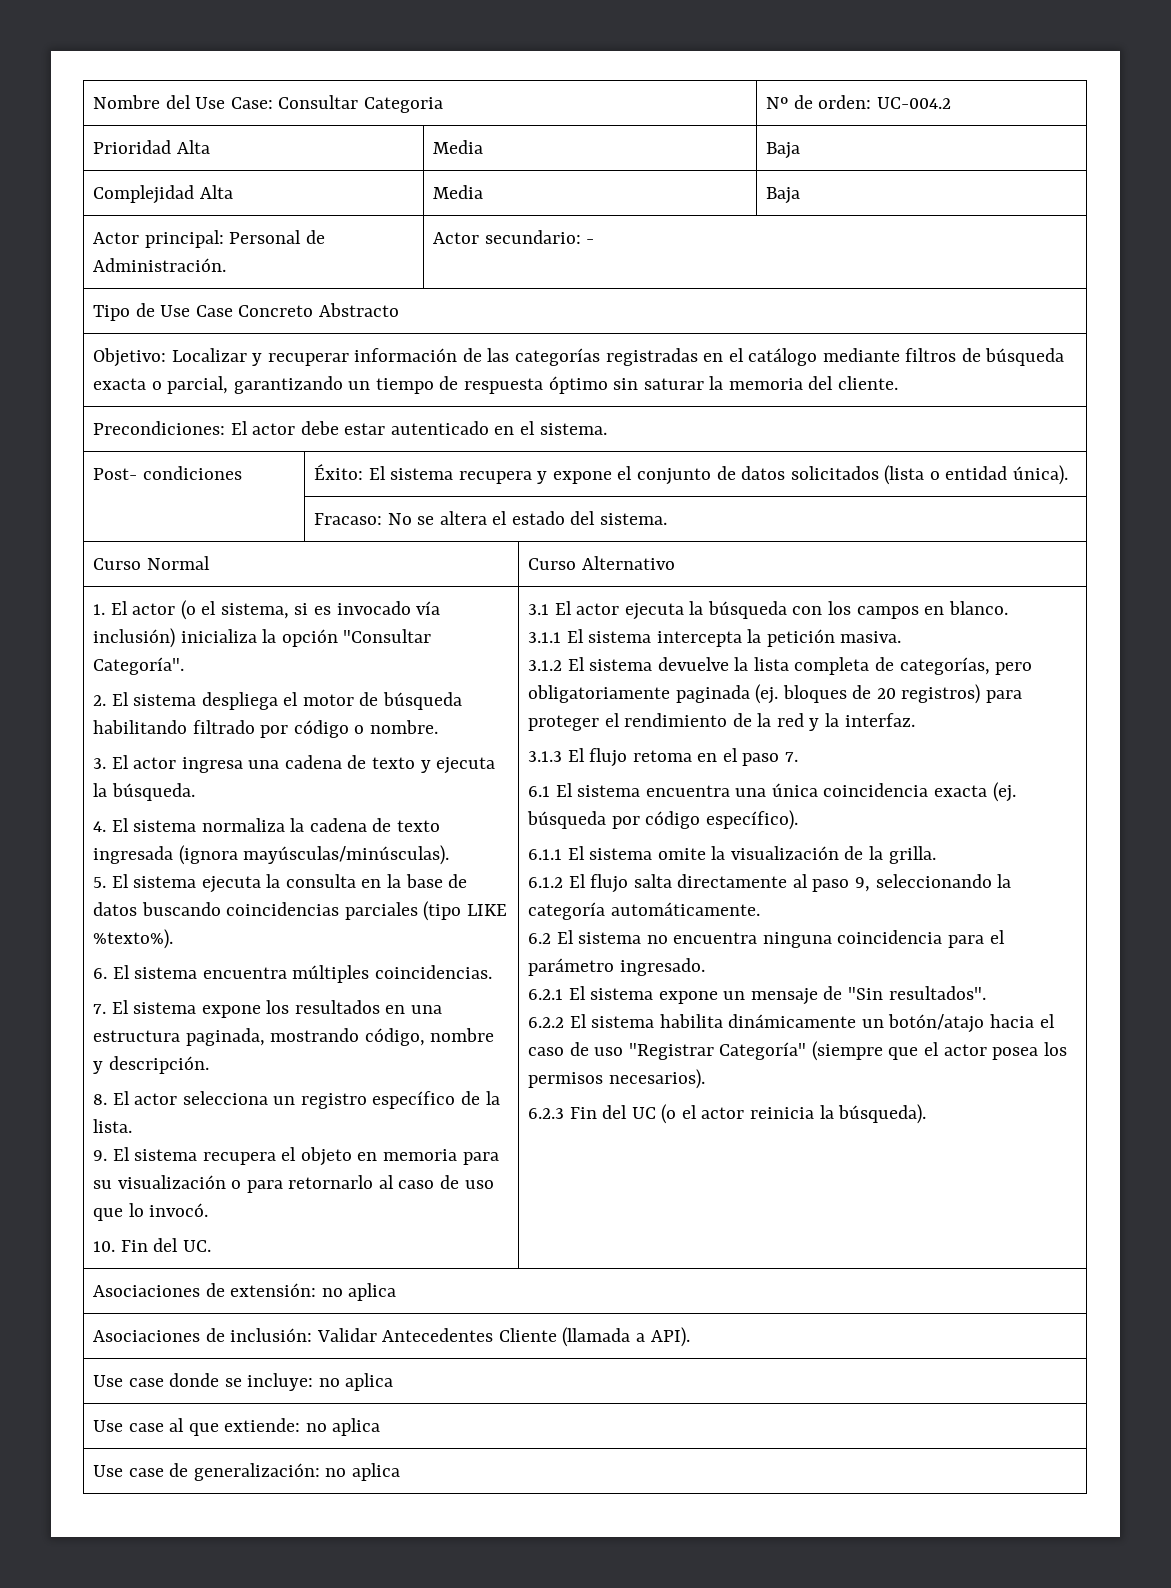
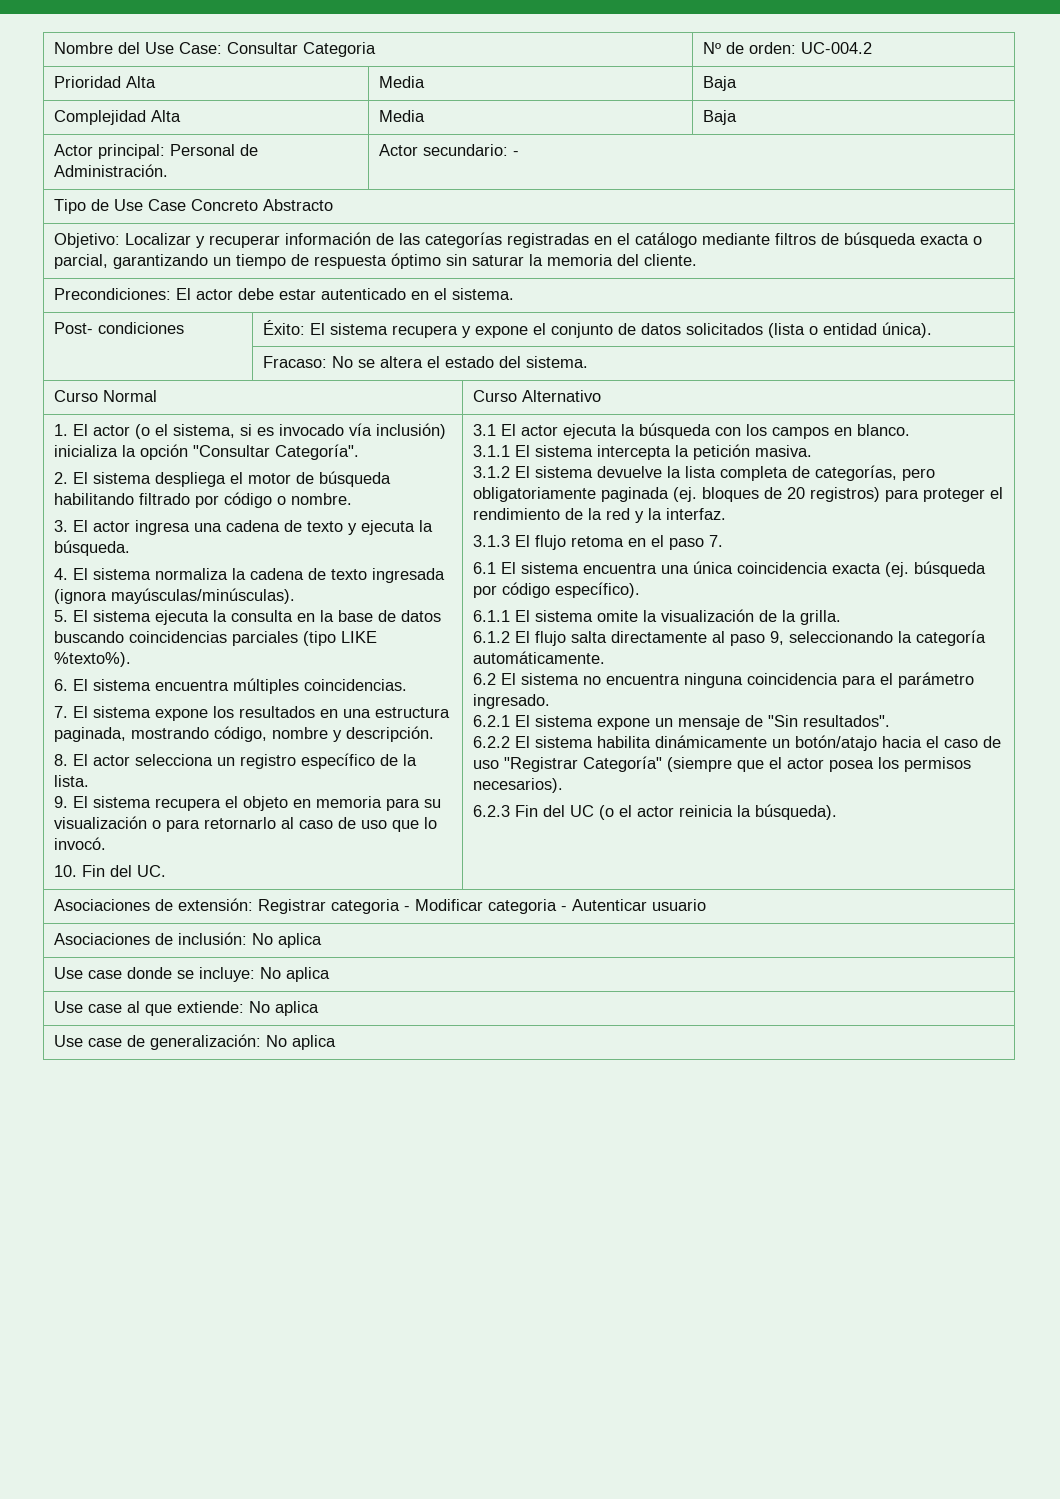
[321,1283,397,1301] [93,1327,690,1347] no aplica // Asociaciones de inclusión: Validar Antecedentes Cliente (llamada a API). -> [258,899,707,914] [54,932,323,948] Registrar categoria - Modificar categoria - Autenticar usuario // Asociaciones de inclusión: No aplica
[318,1378,340,1387] no -> [260,967,282,979] No
[305,1423,327,1432] no -> [249,1001,271,1013] No
[325,1468,347,1477] no -> [266,1035,288,1047] No

